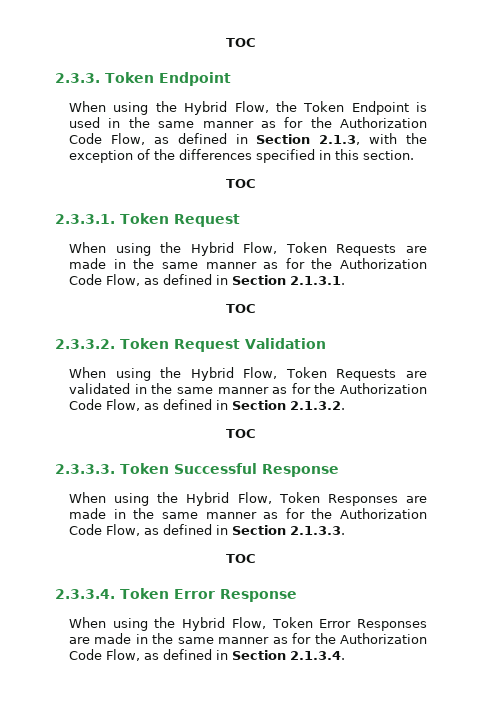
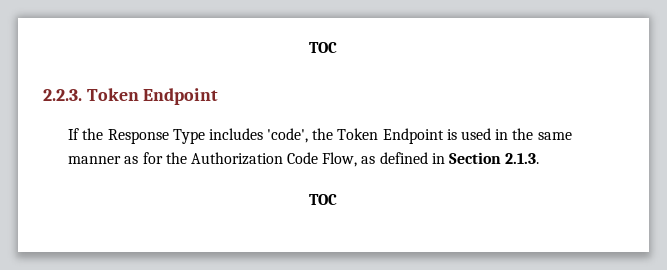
[226,38,256,47] [55,73,100,83] TOC // 2.3.3. -> [308,42,337,53] [43,89,82,101] TOC // 2.2.3.
[69,101,269,115] When using the Hybrid Flow, -> [68,128,309,144] If the Response Type includes 'code',
[319,133,427,145] [69,149,415,163] [226,179,256,188] [55,213,240,227] [69,242,427,256] [69,258,427,269] [69,274,346,286] [226,304,256,313] [55,338,326,352] [69,367,427,381] [69,383,427,394] [69,399,346,411] [226,429,256,438] [55,463,339,477] [69,492,427,506] [69,508,427,519] [69,524,346,536] [226,554,256,563] [55,588,297,602] [69,617,427,631] [69,633,427,644] [69,649,346,661] 2.1.3, with the exception of the differences specified in this section. // TOC // 2.3.3.1. Token Request // When using the Hybrid Flow, Token Requests are made in the same manner as for the Authorization Code Flow, as defined in Section 2.1.3.1. // TOC // 2.3.3.2. Token Request Validation // When using the Hybrid Flow, Token Requests are validated in the same manner as for the Authorization Code Flow, as defined in Section 2.1.3.2. // TOC // 2.3.3.3. Token Successful Response // When using the Hybrid Flow, Token Responses are made in the same manner as for the Authorization Code Flow, as defined in Section 2.1.3.3. // TOC // 2.3.3.4. Token Error Response // When using the Hybrid Flow, Token Error Responses are made in the same manner as for the Authorization Code Flow, as defined in Section 2.1.3.4. -> [505,153,540,164] [308,194,337,205] 2.1.3. // TOC

